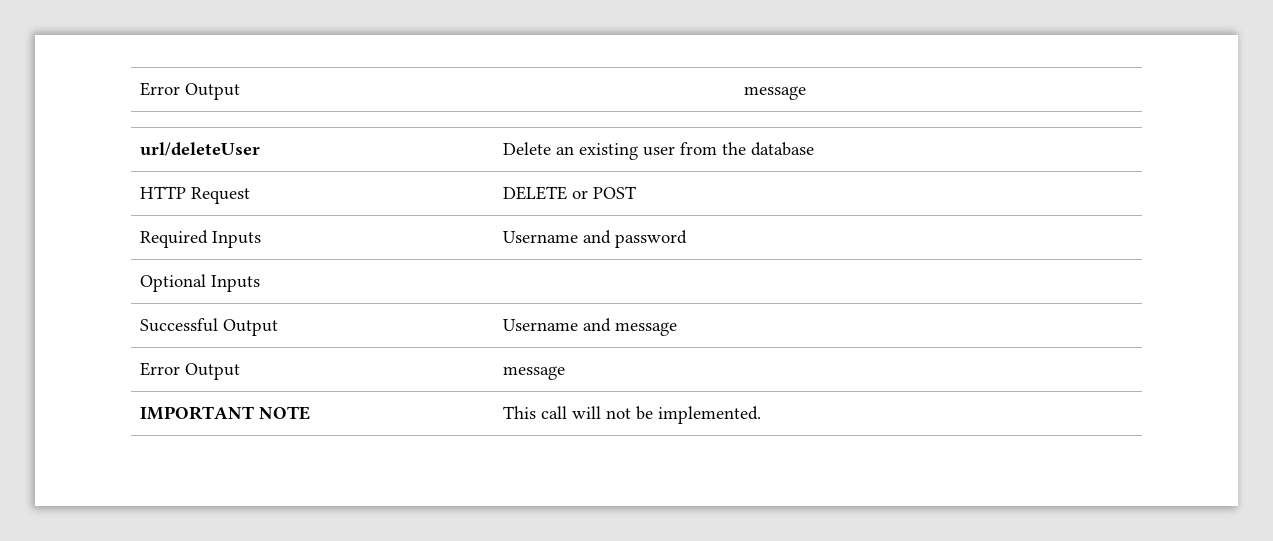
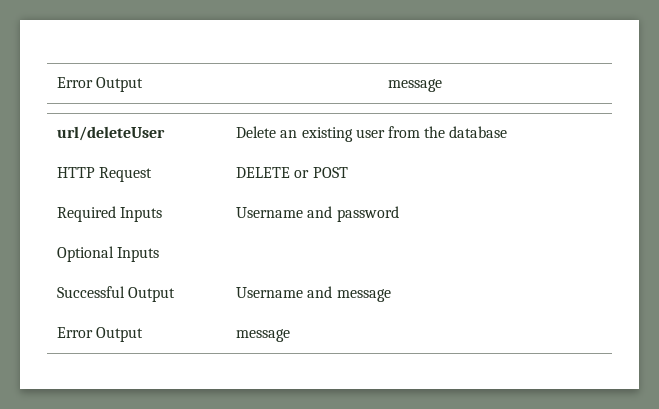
[139,406,310,420] [502,406,761,424] // IMPORTANT NOTE | This call will not be implemented. -> (291, 335) none

